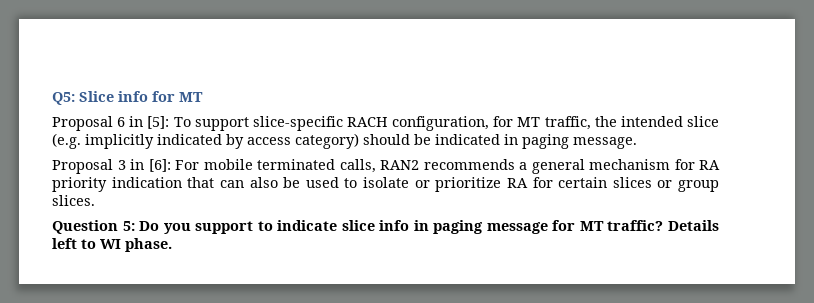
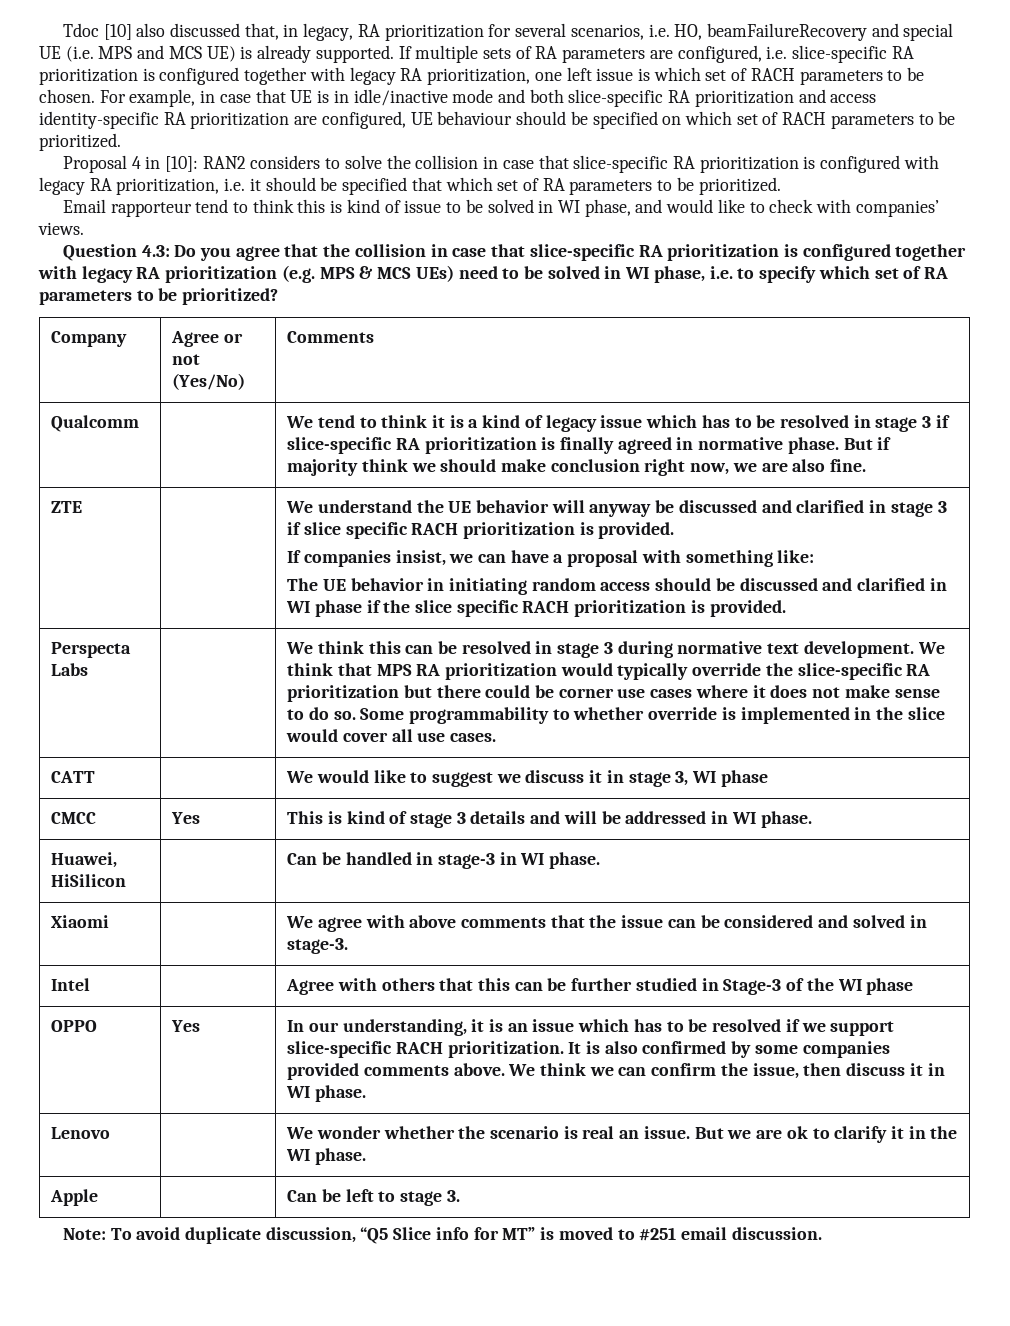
[52,91,203,105] [52,116,719,131] [52,133,637,149] [52,159,720,174] [52,177,719,192] [52,195,95,206] [52,220,719,234] [52,238,172,252] Q5: Slice info for MT // Proposal 6 in [5]: To support slice-specific RACH configuration, for MT traffic, the intended slice (e.g. implicitly indicated by access category) should be indicated in paging message. // Proposal 3 in [6]: For mobile terminated calls, RAN2 recommends a general mechanism for RA priority indication that can also be used to isolate or prioritize RA for certain slices or group slices. // Question 5: Do you support to indicate slice info in paging message for MT traffic? Details left to WI phase. -> [62,23,954,41] [39,45,914,63] [39,67,925,85] [39,89,877,107] [39,111,956,129] [39,133,121,151] [62,155,939,173] [39,177,781,195] [62,199,939,217] [38,222,84,235] [62,244,967,261] [38,265,948,283] [39,288,279,305] [51,331,128,347] [171,331,243,347] [172,354,201,365] [172,373,246,390] [287,331,375,343] [51,415,140,432] [286,415,950,432] [287,437,892,454] [287,459,867,476] [51,501,83,513] [286,500,947,517] [287,522,675,539] [287,550,815,567] [287,578,947,595] [286,600,786,617] [51,642,132,658] [51,663,89,676] [286,641,945,658] [287,663,931,680] [287,685,940,702] [287,707,945,724] [286,729,496,742] [51,771,96,783] [286,770,768,787] [51,812,97,824] [171,812,201,824] [287,811,812,828] [51,852,118,868] [51,874,127,887] [287,852,601,869] [51,915,110,928] [286,915,927,932] [287,938,349,954] [51,978,91,991] [286,978,914,995] [51,1020,98,1032] [171,1020,201,1032] [287,1019,895,1036] [287,1041,890,1058] [287,1063,945,1080] [286,1085,366,1102] [51,1127,111,1139] [286,1126,958,1143] [286,1148,366,1165] [50,1189,99,1206] [287,1189,460,1206] [62,1227,822,1244] Tdoc [10] also discussed that, in legacy, RA prioritization for several scenarios, i.e. HO, beamFailureRecovery and special UE (i.e. MPS and MCS UE) is already supported. If multiple sets of RA parameters are configured, i.e. slice-specific RA prioritization is configured together with legacy RA prioritization, one left issue is which set of RACH parameters to be chosen. For example, in case that UE is in idle/inactive mode and both slice-specific RA prioritization and access identity-specific RA prioritization are configured, UE behaviour should be specified on which set of RACH parameters to be prioritized. // Proposal 4 in [10]: RAN2 considers to solve the collision in case that slice-specific RA prioritization is configured with legacy RA prioritization, i.e. it should be specified that which set of RA parameters to be prioritized. // Email rapporteur tend to think this is kind of issue to be solved in WI phase, and would like to check with companies’ views. // Question 4.3: Do you agree that the collision in case that slice-specific RA prioritization is configured together with legacy RA prioritization (e.g. MPS & MCS UEs) need to be solved in WI phase, i.e. to specify which set of RA parameters to be prioritized? // Company | Agree or not (Yes/No) | Comments // Qualcomm | | We tend to think it is a kind of legacy issue which has to be resolved in stage 3 if slice-specific RA prioritization is finally agreed in normative phase. But if majority think we should make conclusion right now, we are also fine. // ZTE | | We understand the UE behavior will anyway be discussed and clarified in stage 3 if slice specific RACH prioritization is provided. // If companies insist, we can have a proposal with something like: // The UE behavior in initiating random access should be discussed and clarified in WI phase if the slice specific RACH prioritization is provided. // Perspecta Labs | | We think this can be resolved in stage 3 during normative text development. We think that MPS RA prioritization would typically override the slice-specific RA prioritization but there could be corner use cases where it does not make sense to do so. Some programmability to whether override is implemented in the slice would cover all use cases. // CATT | | We would like to suggest we discuss it in stage 3, WI phase // CMCC | Yes | This is kind of stage 3 details and will be addressed in WI phase. // Huawei, HiSilicon | | Can be handled in stage-3 in WI phase. // Xiaomi | | We agree with above comments that the issue can be considered and solved in stage-3. // Intel | | Agree with others that this can be further studied in Stage-3 of the WI phase // OPPO | Yes | In our understanding, it is an issue which has to be resolved if we support slice-specific RACH prioritization. It is also confirmed by some companies provided comments above. We think we can confirm the issue, then discuss it in WI phase. // Lenovo | | We wonder whether the scenario is real an issue. But we are ok to clarify it in the WI phase. // Apple | | Can be left to stage 3. // Note: To avoid duplicate discussion, “Q5 Slice info for MT” is moved to #251 email discussion.

